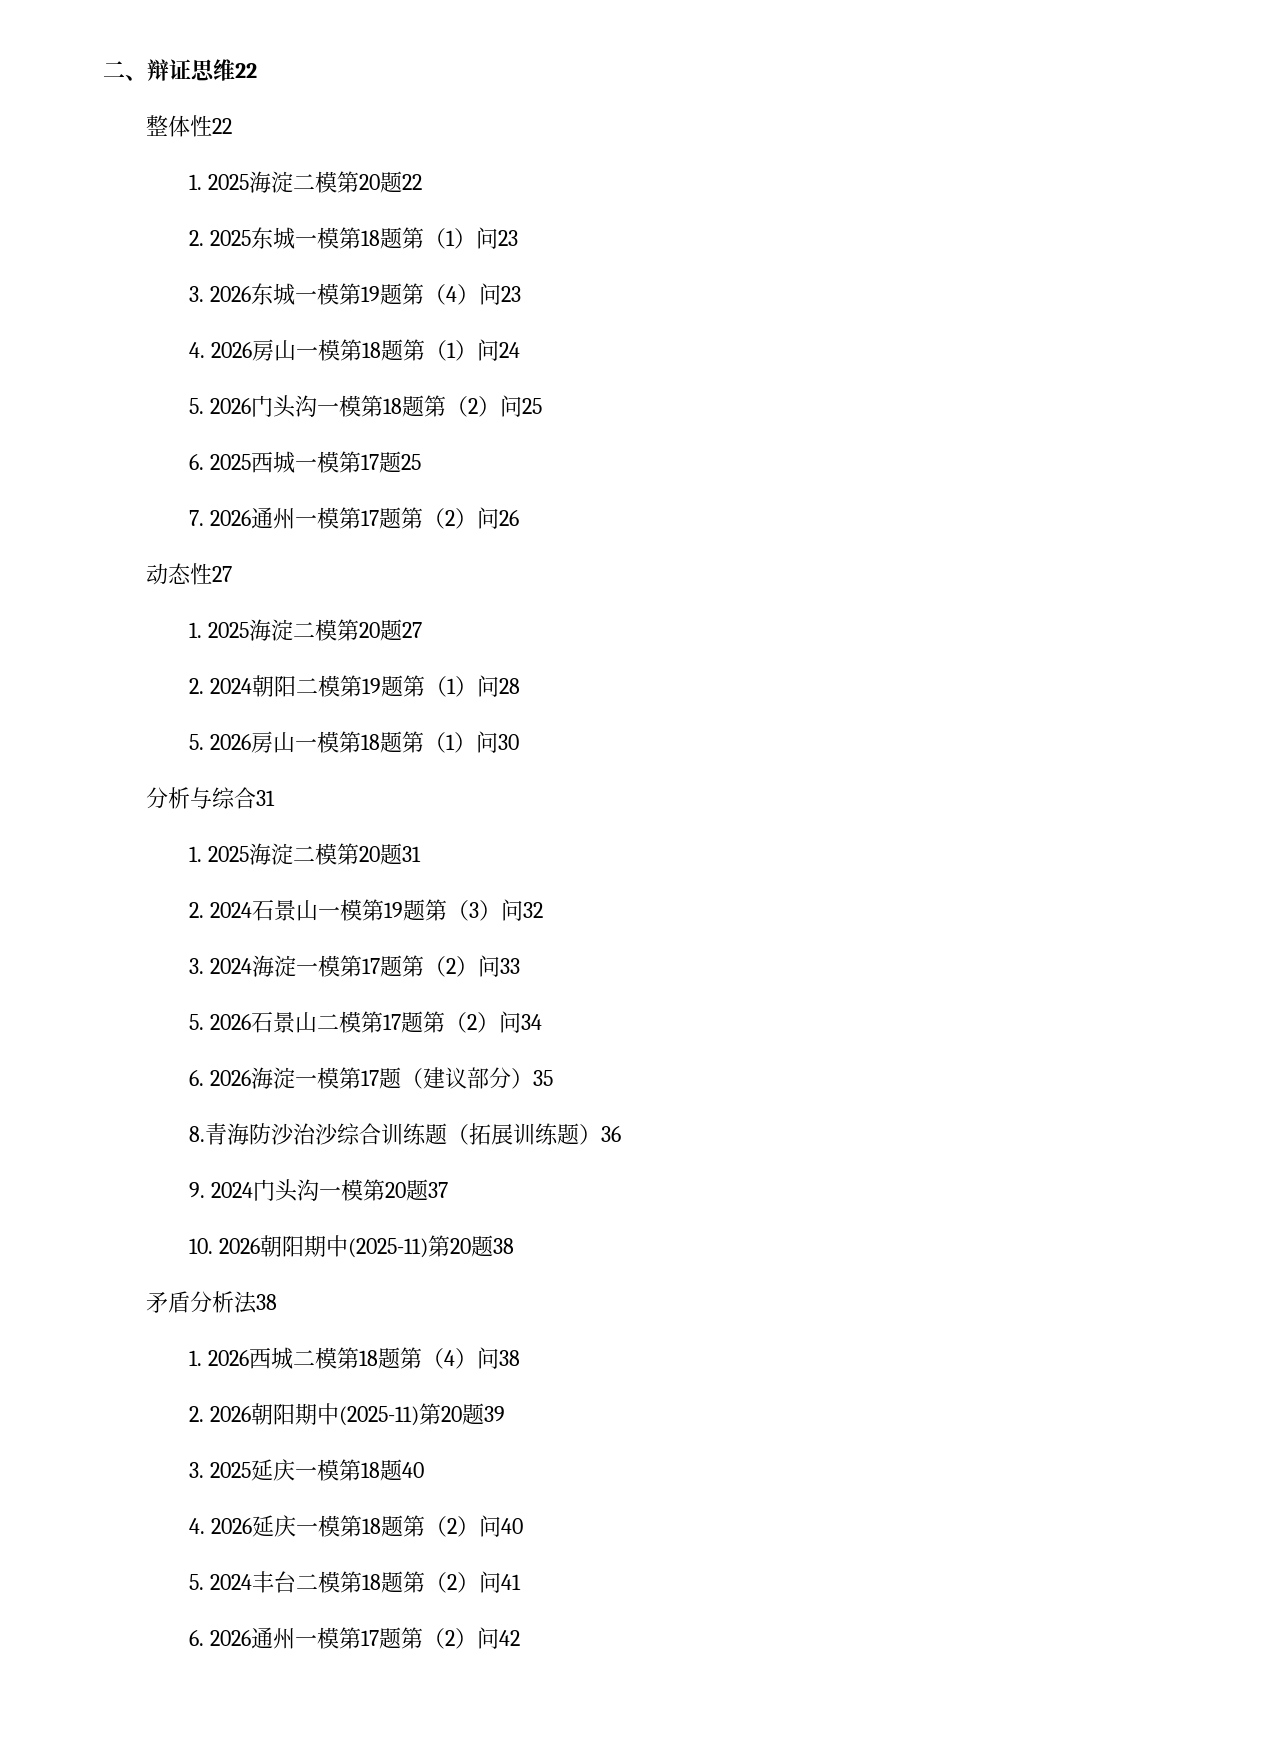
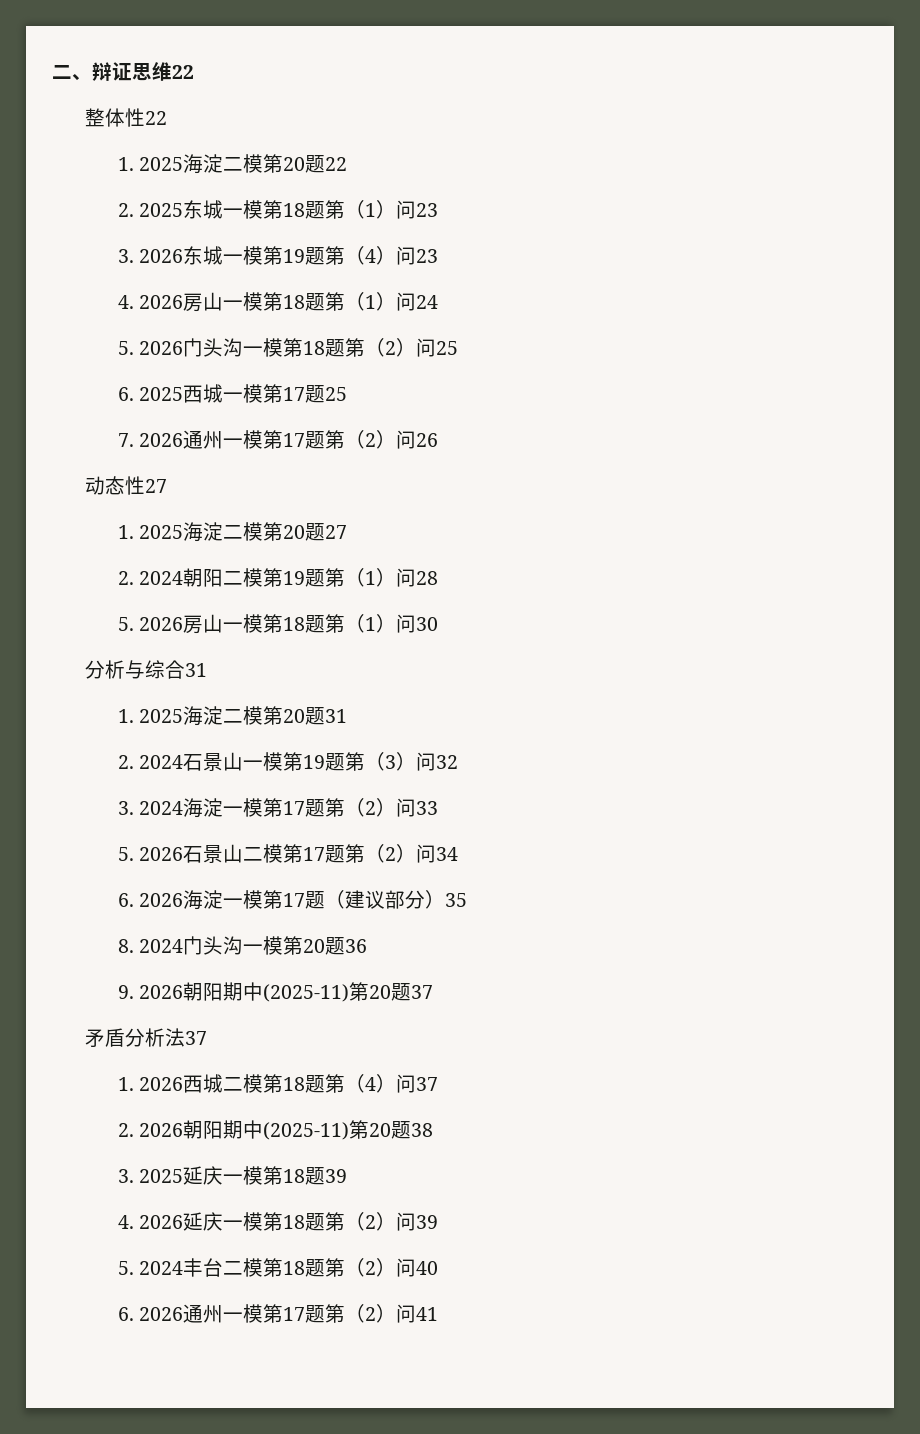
[205,1123,622,1145] [189,1182,206,1198] 青海防沙治沙综合训练题（拓展训练题）36 // 9. -> (134, 946) none
[428,1182,449,1198] [189,1235,515,1258] 37 // 10. 2026朝阳期中(2025-11)第20题38 -> [344,939,367,953] [117,982,433,1002] 36 // 9. 2026朝阳期中(2025-11)第20题37
[256,1294,278,1310] 38 -> [184,1031,207,1045] 37
[499,1350,521,1366] 38 -> [415,1077,438,1091] 37
[484,1406,506,1422] 39 -> [410,1123,433,1137] 38
[402,1462,425,1478] 40 -> [324,1169,347,1183] 39
[501,1518,524,1534] 40 -> [415,1215,438,1229] 39
[501,1574,522,1590] 41 -> [415,1261,438,1275] 40
[499,1630,521,1646] 42 -> [415,1307,438,1321] 41

